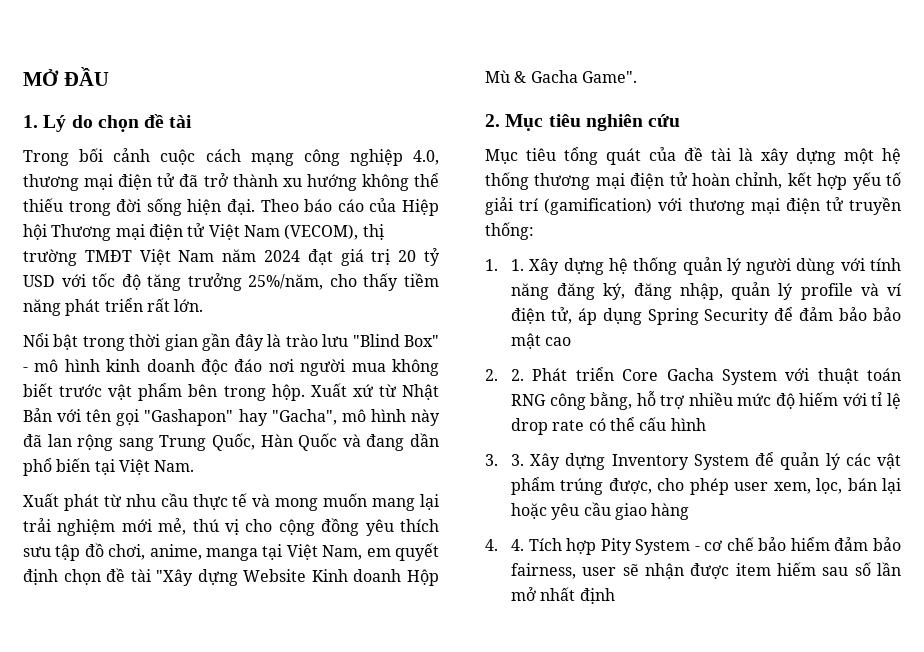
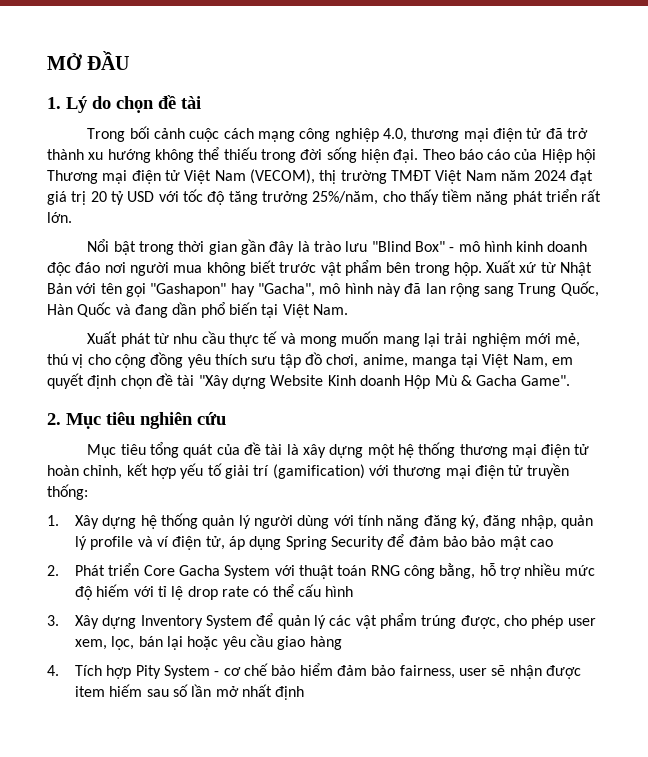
[511,259,525,271] 1. -> (59, 520) none
[511,369,525,381] 2. -> (59, 570) none
[511,454,525,466] 3. -> (59, 620) none
[511,539,525,551] 4. -> (59, 670) none

